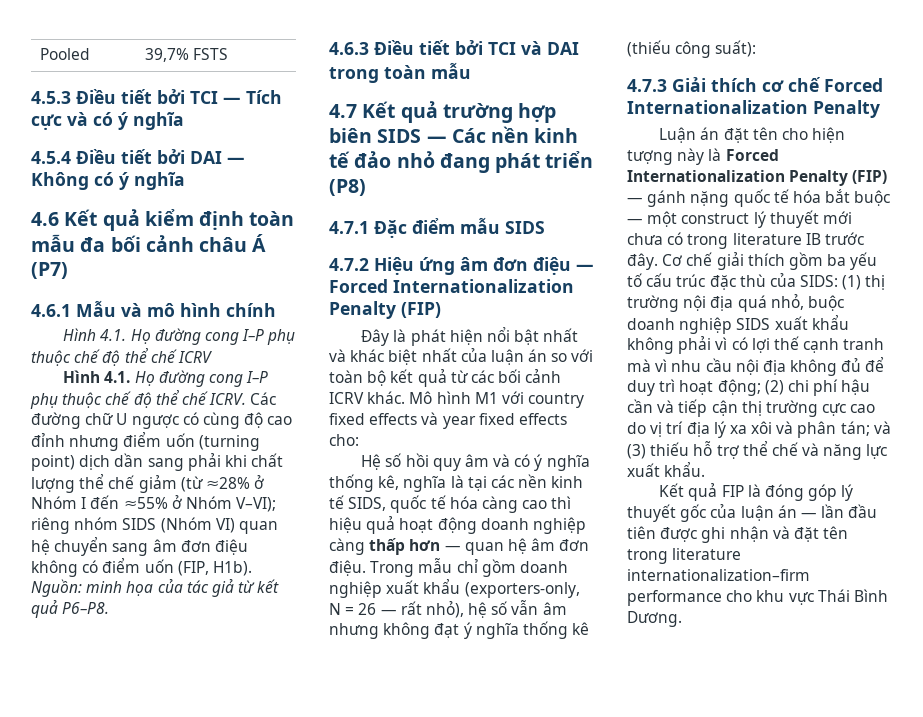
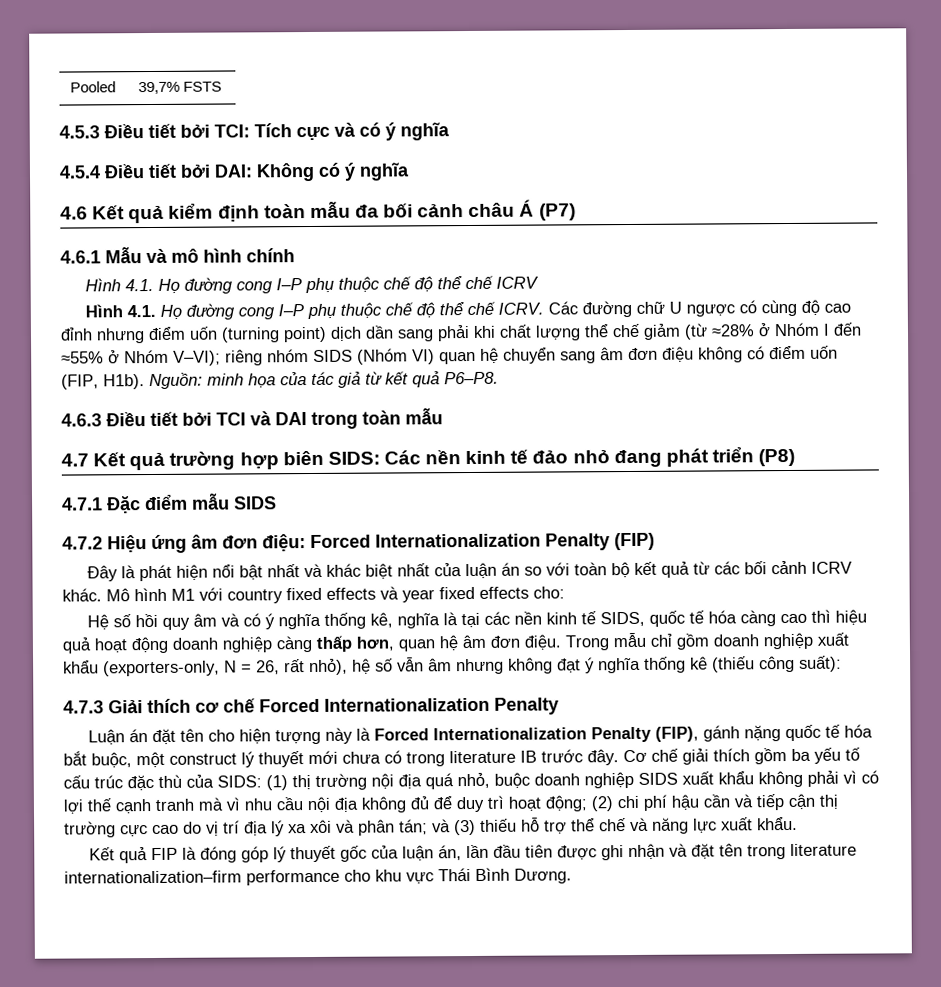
[190,91,241,104] TCI — -> [214,124,250,138] TCI:
[190,151,245,164] DAI — -> [214,164,253,178] DAI:
[377,129,447,143] SIDS — -> [327,451,380,465] SIDS:
[533,257,594,275] điệu — -> [262,534,306,552] điệu:
[409,539,461,551] hơn — -> [356,636,394,651] hơn,
[358,603,397,615] 26 — -> [256,660,280,675] 26,
[852,170,888,184] [627,198,643,203] (FIP) — -> [655,726,700,742] (FIP),
[854,190,891,206] [627,219,643,224] buộc — -> [91,752,132,769] buộc,
[777,505,817,518] án — -> [438,845,463,861] án,

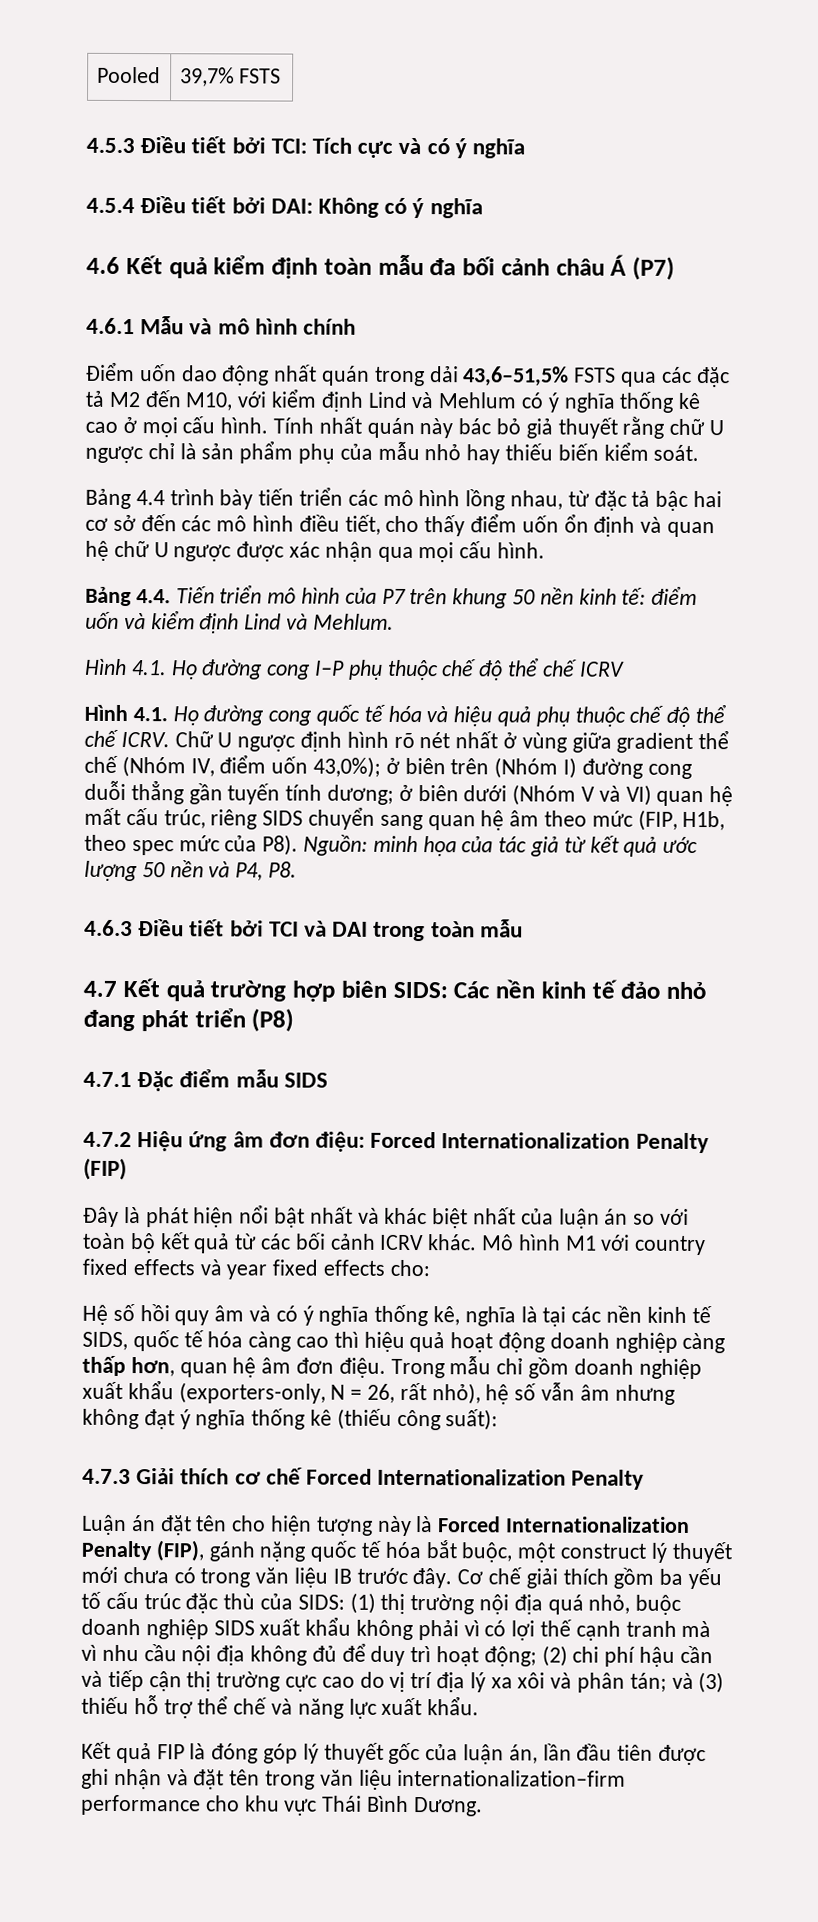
(295, 255) none -> [86,362,730,388] [85,389,701,413] [85,416,725,439] [85,441,700,465] [85,487,723,511] [85,514,716,538] [85,540,546,563] [85,585,698,609] [85,611,394,634] // Điểm uốn dao động nhất quán trong dải 43,6–51,5% FSTS qua các đặc tả M2 đến M10, với kiểm định Lind và Mehlum có ý nghĩa thống kê cao ở mọi cấu hình. Tính nhất quán này bác bỏ giả thuyết rằng chữ U ngược chỉ là sản phẩm phụ của mẫu nhỏ hay thiếu biến kiểm soát. // Bảng 4.4 trình bày tiến triển các mô hình lồng nhau, từ đặc tả bậc hai cơ sở đến các mô hình điều tiết, cho thấy điểm uốn ổn định và quan hệ chữ U ngược được xác nhận qua mọi cấu hình. // Bảng 4.4. Tiến triển mô hình của P7 trên khung 50 nền kinh tế: điểm uốn và kiểm định Lind và Mehlum.
[278,304,305,317] I–P -> [316,704,532,727] quốc tế hóa và hiệu quả
[548,299,852,318] [60,322,862,344] [61,345,838,366] [61,374,145,390] Các đường chữ U ngược có cùng độ cao đỉnh nhưng điểm uốn (turning point) dịch dần sang phải khi chất lượng thể chế giảm (từ ≈28% ở Nhóm I đến ≈55% ở Nhóm V–VI); riêng nhóm SIDS (Nhóm VI) quan hệ chuyển sang âm đơn điệu không có điểm uốn (FIP, H1b). -> [174,731,730,753] [84,755,692,779] [84,780,734,807] [84,807,726,831] [84,834,299,856] Chữ U ngược định hình rõ nét nhất ở vùng giữa gradient thể chế (Nhóm IV, điểm uốn 43,0%); ở biên trên (Nhóm I) đường cong duỗi thẳng gần tuyến tính dương; ở biên dưới (Nhóm V và VI) quan hệ mất cấu trúc, riêng SIDS chuyển sang quan hệ âm theo mức (FIP, H1b, theo spec mức của P8).
[444,371,499,385] P6–P8. -> [662,836,699,854] [84,860,298,882] ước lượng 50 nền và P4, P8.
[449,750,516,764] literature -> [255,1567,329,1588] văn liệu
[790,843,858,856] literature -> [319,1769,393,1790] văn liệu

